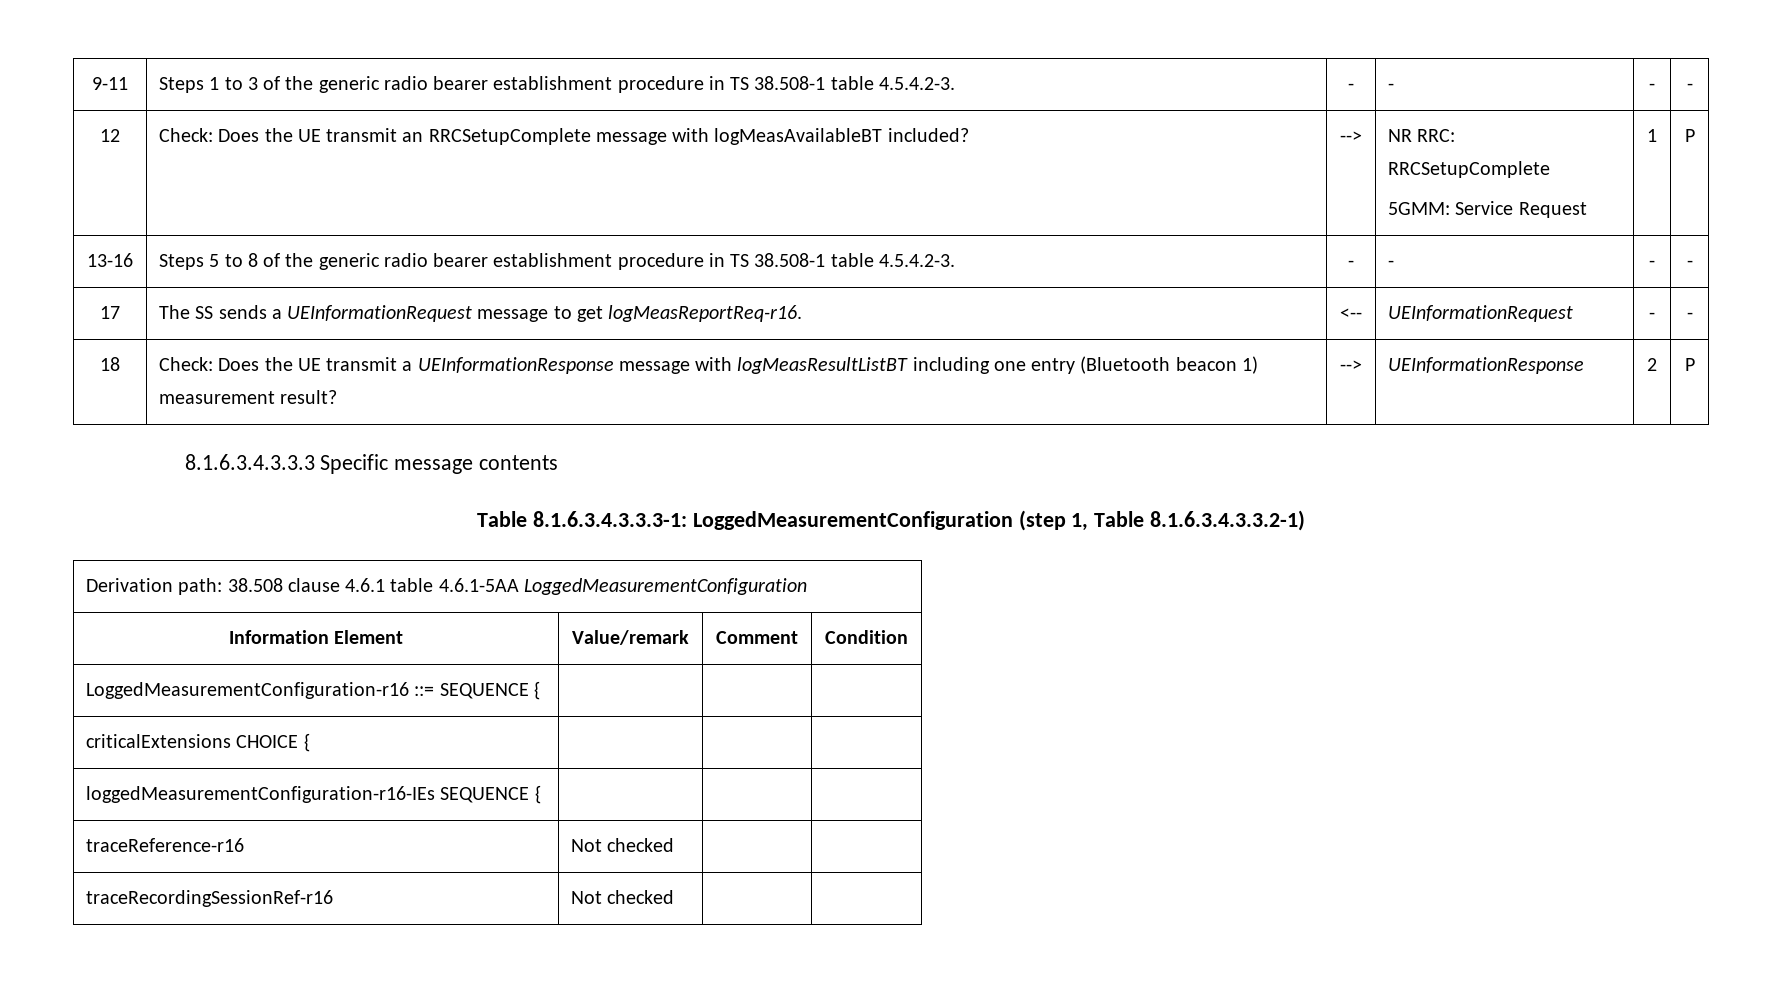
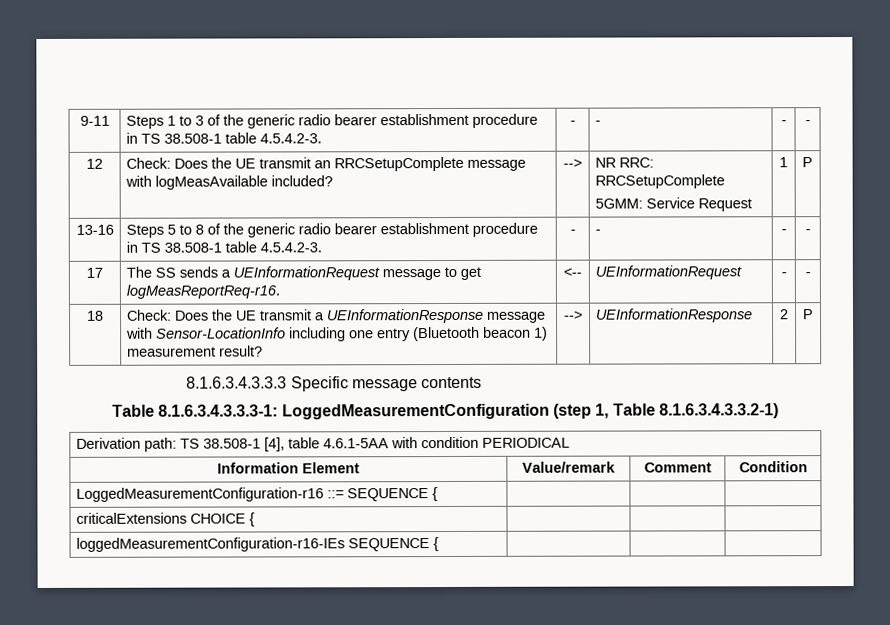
[714,128,883,145] logMeasAvailableBT -> [154,175,268,190] logMeasAvailable
[737,357,909,374] logMeasResultListBT -> [155,327,286,339] Sensor-LocationInfo
[227,578,807,595] 38.508 clause 4.6.1 table 4.6.1-5AA LoggedMeasurementConfiguration -> [179,436,570,452] TS 38.508-1 [4], table 4.6.1-5AA with condition PERIODICAL
[86,838,245,852] [571,838,675,852] [86,890,334,907] [571,890,675,904] // traceReference-r16 | Not checked | | // traceRecordingSessionRef-r16 | Not checked | | -> (439, 544) none

